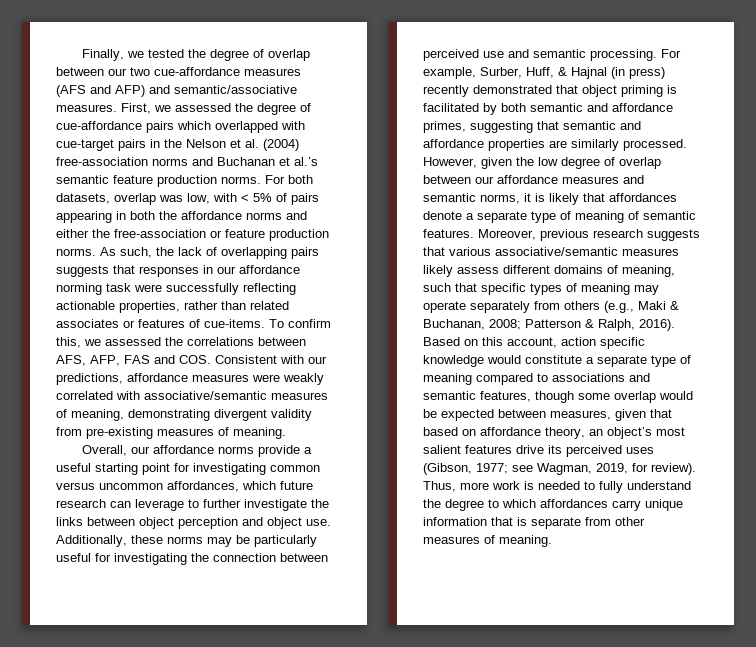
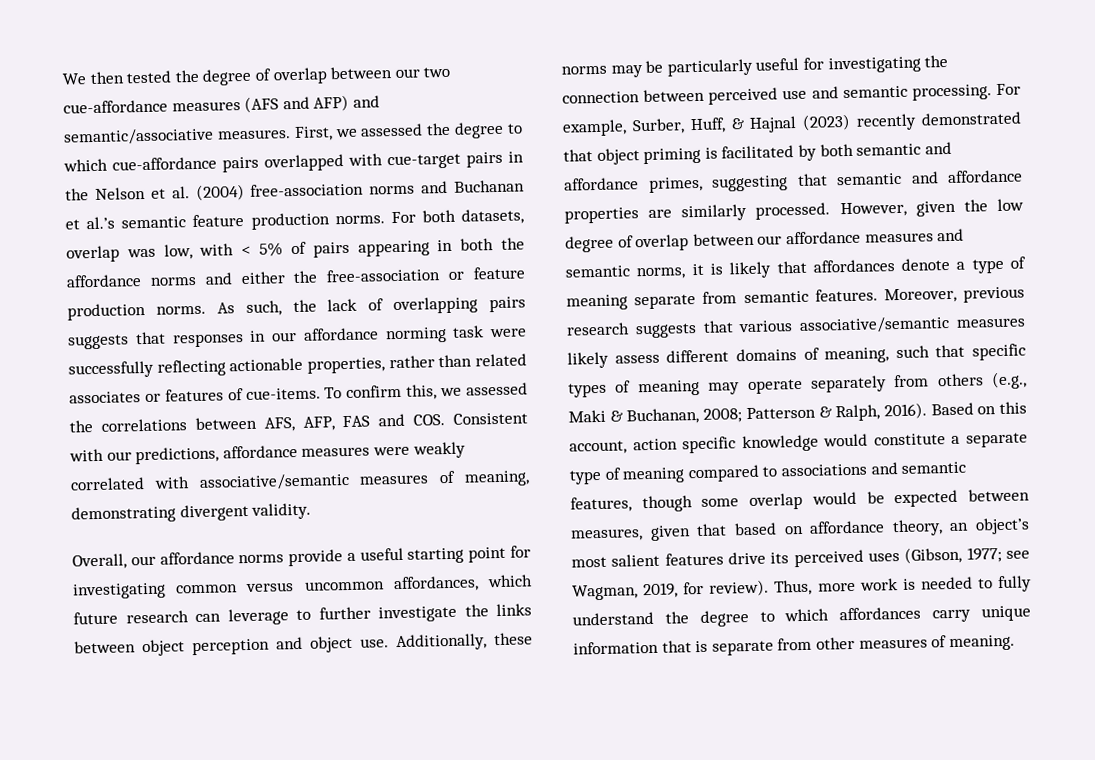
[81,49,144,61] Finally, we -> [62,71,125,85] We then
[300,103,311,112] of -> [506,123,523,134] [63,158,108,172] to which
[177,121,211,130] which -> (259, 164) none
[271,409,312,421] [56,427,286,439] validity from pre-existing measures of meaning. -> [251,502,312,520] validity.
[611,67,665,79] (in press) -> [802,113,852,131] (2023)
[477,211,639,223] separate type of meaning of -> [971,256,1026,274] [566,291,738,311] type of meaning separate from

